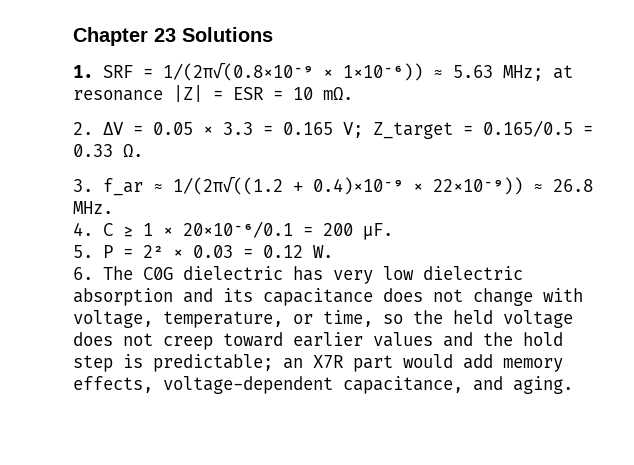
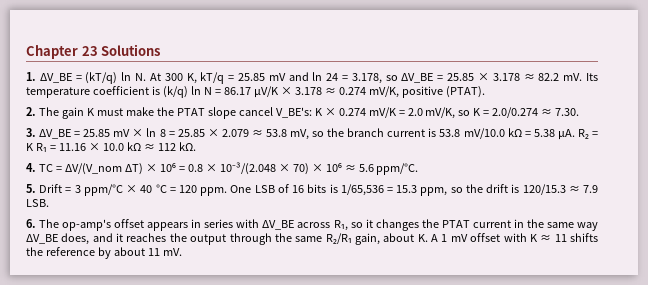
[103,63,573,81] [73,85,353,102] [73,120,593,139] [73,144,143,157] [73,177,593,196] [73,201,113,214] [73,221,393,240] [73,245,333,258] [73,266,523,284] [73,288,583,306] [73,310,573,328] [73,332,563,350] [73,354,563,372] [73,376,573,394] SRF = 1/(2π√(0.8×10⁻⁹ × 1×10⁻⁶)) ≈ 5.63 MHz; at resonance |Z| = ESR = 10 mΩ. // 2. ΔV = 0.05 × 3.3 = 0.165 V; Z_target = 0.165/0.5 = 0.33 Ω. // 3. f_ar ≈ 1/(2π√((1.2 + 0.4)×10⁻⁹ × 22×10⁻⁹)) ≈ 26.8 MHz. // 4. C ≥ 1 × 20×10⁻⁶/0.1 = 200 µF. // 5. P = 2² × 0.03 = 0.12 W. // 6. The C0G dielectric has very low dielectric absorption and its capacitance does not change with voltage, temperature, or time, so the held voltage does not creep toward earlier values and the hold step is predictable; an X7R part would add memory effects, voltage-dependent capacitance, and aging. -> [39,72,599,84] [26,86,485,98] [26,107,580,119] [26,128,599,140] [26,142,196,152] [26,162,419,175] [26,184,598,196] [26,199,49,207] [26,219,598,231] [26,233,599,245] [26,247,182,259] ΔV_BE = (kT/q) ln N. At 300 K, kT/q = 25.85 mV and ln 24 = 3.178, so ΔV_BE = 25.85 × 3.178 ≈ 82.2 mV. Its temperature coefficient is (k/q) ln N = 86.17 µV/K × 3.178 ≈ 0.274 mV/K, positive (PTAT). // 2. The gain K must make the PTAT slope cancel V_BE's: K × 0.274 mV/K = 2.0 mV/K, so K = 2.0/0.274 ≈ 7.30. // 3. ΔV_BE = 25.85 mV × ln 8 = 25.85 × 2.079 ≈ 53.8 mV, so the branch current is 53.8 mV/10.0 kΩ = 5.38 µA. R₂ = K R₁ = 11.16 × 10.0 kΩ ≈ 112 kΩ. // 4. TC = ΔV/(V_nom ΔT) × 10⁶ = 0.8 × 10⁻³/(2.048 × 70) × 10⁶ ≈ 5.6 ppm/°C. // 5. Drift = 3 ppm/°C × 40 °C = 120 ppm. One LSB of 16 bits is 1/65,536 = 15.3 ppm, so the drift is 120/15.3 ≈ 7.9 LSB. // 6. The op-amp's offset appears in series with ΔV_BE across R₁, so it changes the PTAT current in the same way ΔV_BE does, and it reaches the output through the same R₂/R₁ gain, about K. A 1 mV offset with K ≈ 11 shifts the reference by about 11 mV.

